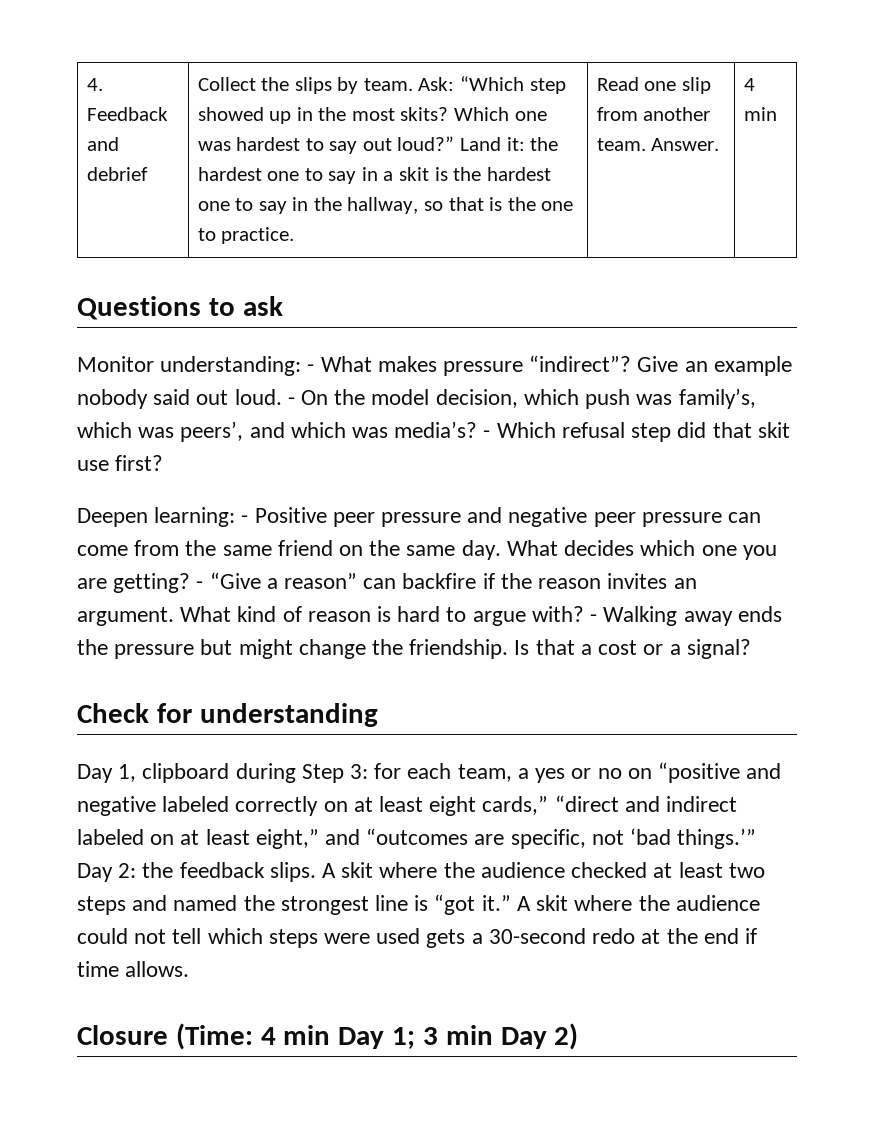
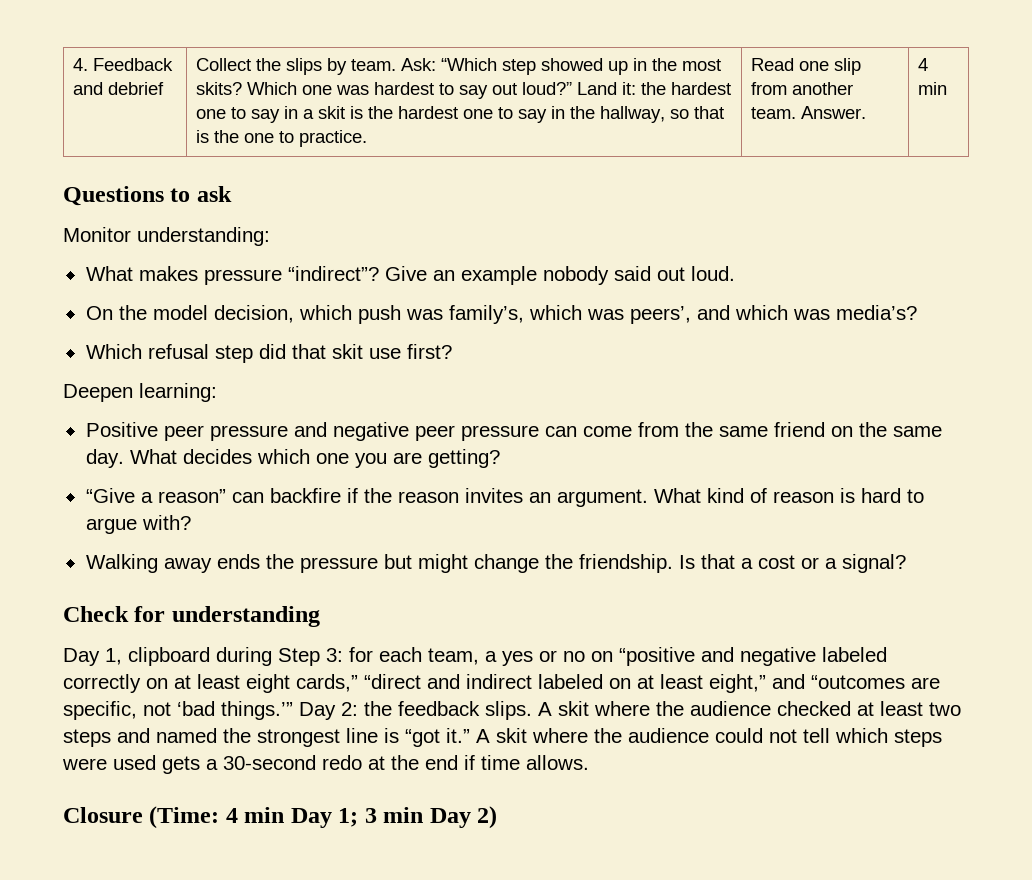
[307,364,315,372] - -> (270, 236) //
[287,397,295,405] - -> (735, 273) //
[483,430,491,438] - -> (917, 312) //
[241,515,249,523] - -> (217, 392) //
[196,581,204,589] - -> (500, 458) //
[590,614,598,622] - -> (191, 522) //

